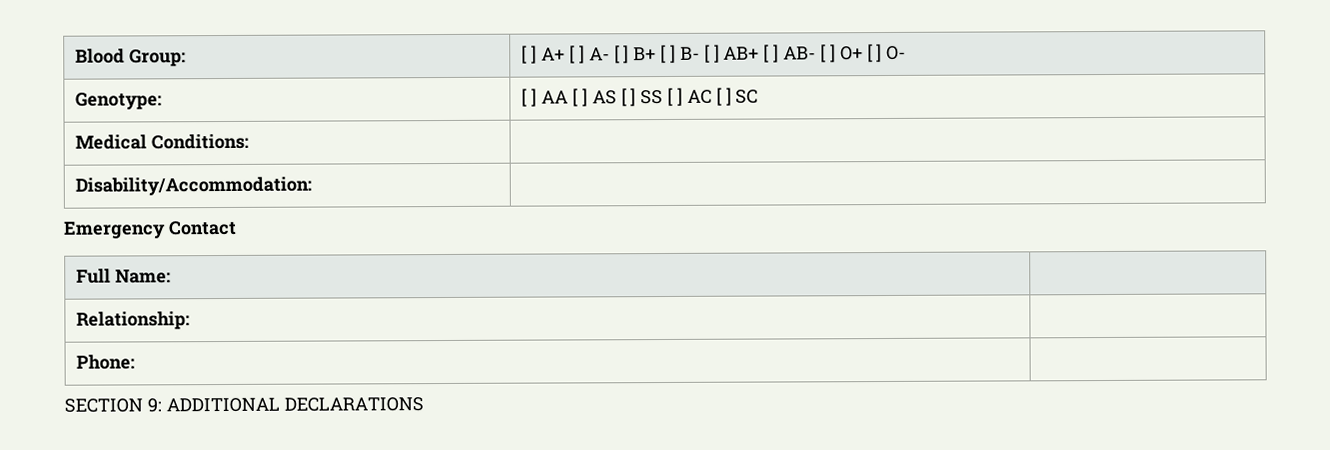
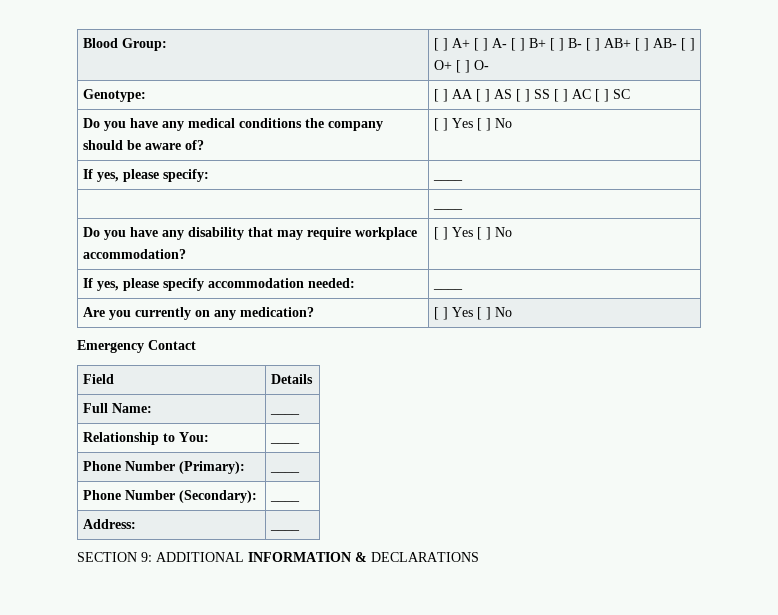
[75,133,250,150] [75,176,313,196] Medical Conditions: | // Disability/Accommodation: | -> [82,118,383,131] [82,140,204,150] [433,118,512,131] [82,169,209,182] [432,179,463,181] [432,208,463,210] [82,227,417,240] [82,249,186,259] [433,227,512,240] [82,278,355,291] [432,288,463,290] [82,307,314,320] [433,307,512,320] Do you have any medical conditions the company should be aware of? | [ ] Yes [ ] No // If yes, please specify: | ____ // | ____ // Do you have any disability that may require workplace accommodation? | [ ] Yes [ ] No // If yes, please specify accommodation needed: | ____ // Are you currently on any medication? | [ ] Yes [ ] No
(237, 228) none -> [82,374,114,384] [270,374,313,384] // Field | Details
[76,311,191,330] [76,354,136,370] // Relationship: | // Phone: | -> [269,413,300,415] [82,432,209,445] [269,442,300,444] [82,461,245,474] [269,471,300,473] [82,490,257,503] [269,500,300,502] [82,519,136,529] [269,529,300,531] ____ // Relationship to You: | ____ // Phone Number (Primary): | ____ // Phone Number (Secondary): | ____ // Address: | ____
(280, 405) none -> [248,552,367,562] INFORMATION &

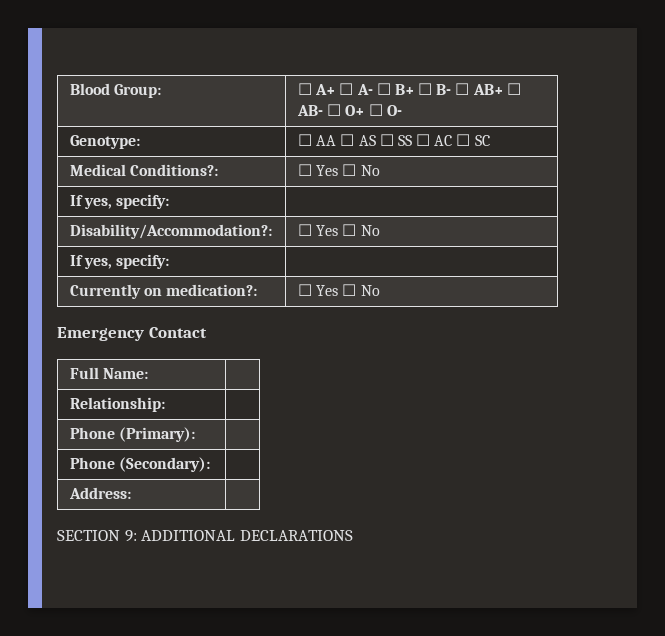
[433,38,695,51] [433,60,489,73] [82,89,146,102] [433,89,630,102] [82,118,383,131] [82,140,204,150] [433,118,512,131] [82,169,209,182] [432,179,463,181] [432,208,463,210] [82,227,417,240] [82,249,186,259] [433,227,512,240] [82,278,355,291] [432,288,463,290] [82,307,314,320] [433,307,491,320] [ ] A+ [ ] A- [ ] B+ [ ] B- [ ] AB+ [ ] AB- [ ] O+ [ ] O- // Genotype: | [ ] AA [ ] AS [ ] SS [ ] AC [ ] SC // Do you have any medical conditions the company should be aware of? | [ ] Yes [ ] No // If yes, please specify: | ____ // | ____ // Do you have any disability that may require workplace accommodation? | [ ] Yes [ ] No // If yes, please specify accommodation needed: | ____ // Are you currently on any medication? | [ ] Yes [ ] -> [297,83,521,95] [296,104,402,116] [69,135,140,149] [297,134,490,146] [69,164,219,176] [297,164,380,176] [69,194,170,209] [69,224,272,239] [297,224,380,236] [69,254,170,269] [69,284,258,299] [297,284,357,296] ☐ A+ ☐ A- ☐ B+ ☐ B- ☐ AB+ ☐ AB- ☐ O+ ☐ O- // Genotype: | ☐ AA ☐ AS ☐ SS ☐ AC ☐ SC // Medical Conditions?: | ☐ Yes ☐ No // If yes, specify: | // Disability/Accommodation?: | ☐ Yes ☐ No // If yes, specify: | // Currently on medication?: | ☐ Yes ☐
[82,374,114,384] [270,374,313,384] // Field | Details -> (207, 332) none
[269,413,300,415] [82,432,209,445] [269,442,300,444] [82,461,175,471] ____ // Relationship to You: | ____ // Phone Number -> [69,397,165,412] [69,427,115,439] // Relationship: | // Phone
[269,471,300,473] [82,490,175,500] ____ // Phone Number -> [69,457,115,469] // Phone
[269,500,300,502] ____ -> (211, 464) none
[269,529,300,531] ____ -> (131, 493) none
[248,552,367,562] INFORMATION & -> (236, 535) none

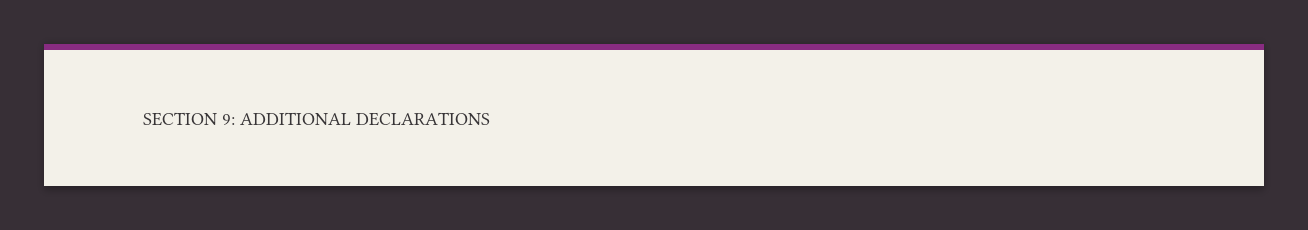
[69,83,162,98] [297,83,521,95] [296,104,402,116] [69,135,140,149] [297,134,490,146] [69,164,219,176] [297,164,380,176] [69,194,170,209] [69,224,272,239] [297,224,380,236] [69,254,170,269] [69,284,258,299] [297,284,380,296] [57,327,207,341] [69,367,149,379] [69,397,165,412] [69,427,196,442] [69,457,211,472] [68,487,131,499] Blood Group: | ☐ A+ ☐ A- ☐ B+ ☐ B- ☐ AB+ ☐ AB- ☐ O+ ☐ O- // Genotype: | ☐ AA ☐ AS ☐ SS ☐ AC ☐ SC // Medical Conditions?: | ☐ Yes ☐ No // If yes, specify: | // Disability/Accommodation?: | ☐ Yes ☐ No // If yes, specify: | // Currently on medication?: | ☐ Yes ☐ No // Emergency Contact // Full Name: | // Relationship: | // Phone (Primary): | // Phone (Secondary): | // Address: | // -> (143, 119) none

